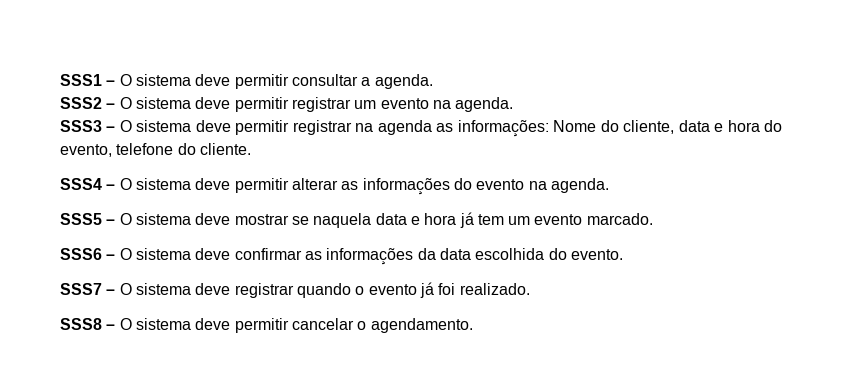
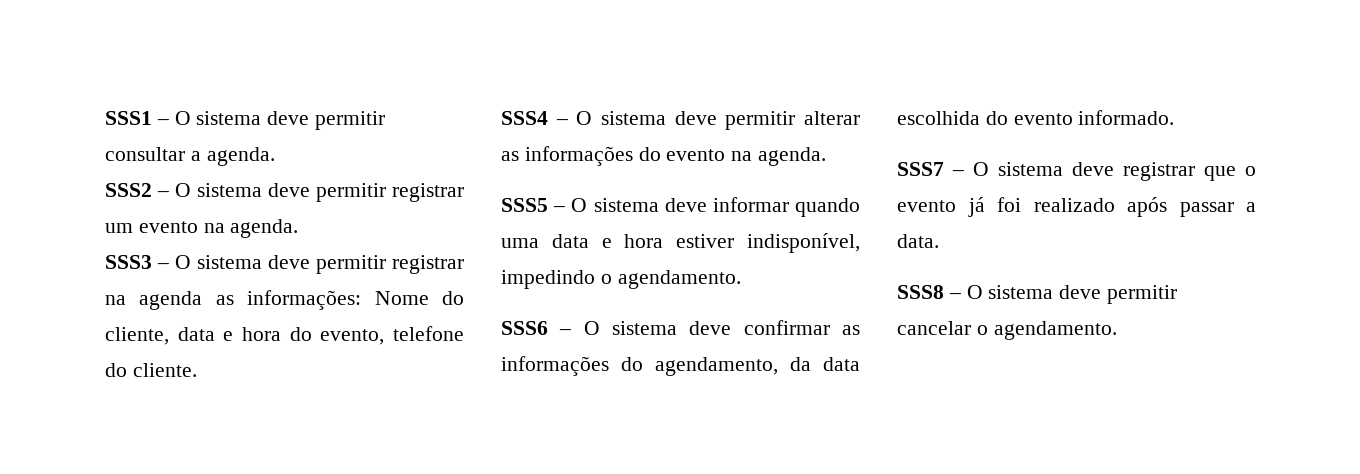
[234,212,653,228] mostrar se naquela data e hora já tem um evento marcado. -> [712,197,860,217] [501,233,860,253] [501,270,741,289] informar quando uma data e hora estiver indisponível, impedindo o agendamento.
(414, 256) none -> [621,357,778,376] do agendamento,
[570,249,623,260] evento. -> [1013,110,1175,125] evento informado.
[296,283,351,298] quando -> [1204,166,1236,181] que
[459,283,530,295] realizado. -> [1033,197,1256,217] [897,234,939,248] realizado após passar a data.

